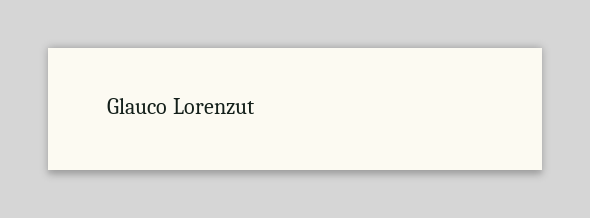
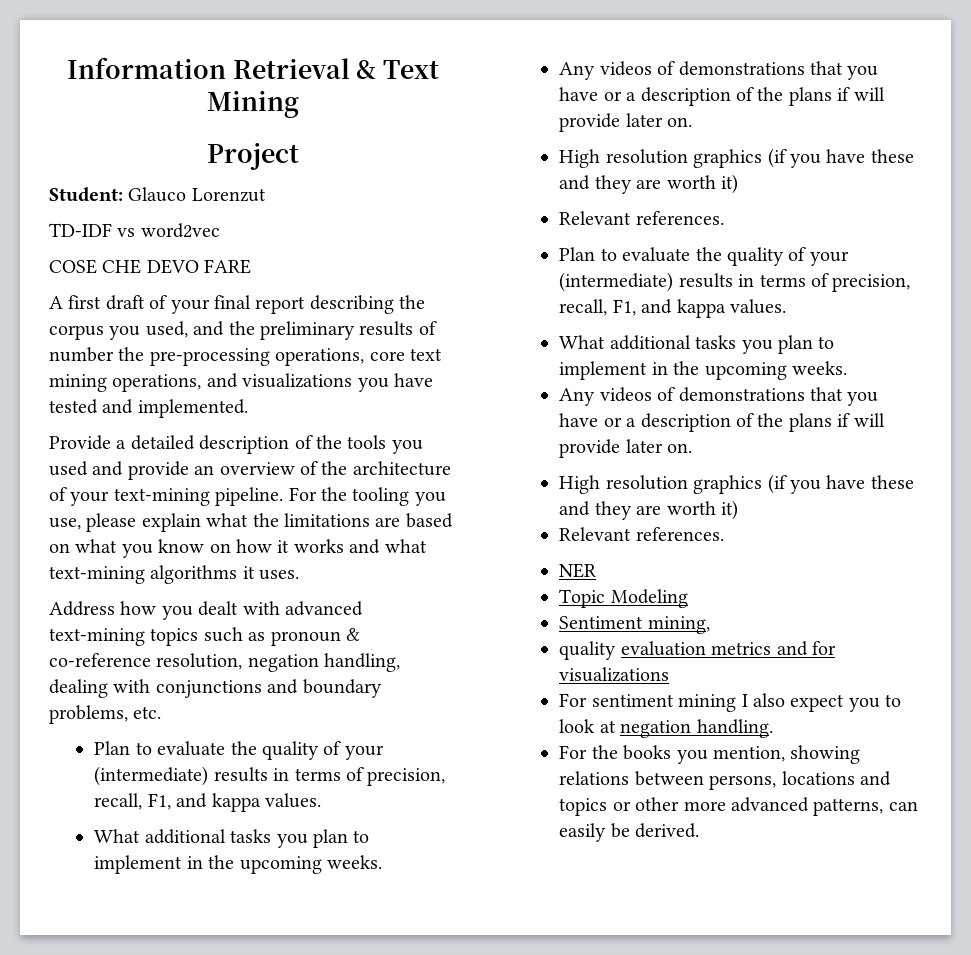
[107,98,255,115] Glauco Lorenzut -> [66,57,440,79] [207,91,299,118] [207,143,299,170] [49,187,266,202] [49,223,220,238] [49,259,252,274] [49,295,426,314] [49,321,437,340] [49,347,442,366] [49,373,433,392] [49,399,248,418] [49,435,423,454] [49,461,451,480] [49,487,446,506] [49,513,453,532] [49,539,427,558] [49,565,300,584] [49,601,363,620] [49,627,360,646] [49,653,401,672] [49,679,382,698] [49,705,162,724] [94,741,384,760] [94,766,446,786] [94,793,321,812] [94,829,370,848] [94,855,382,874] [559,61,879,80] [559,87,885,106] [559,113,693,132] [559,148,914,168] [559,174,738,194] [559,211,724,225] [559,247,849,266] [559,272,911,292] [559,299,786,318] [559,335,835,354] [559,361,847,380] [559,387,879,406] [559,413,885,432] [559,439,693,458] [559,474,914,494] [559,500,738,520] [559,527,724,541] [559,563,597,578] [559,589,688,608] [559,616,710,634] [559,641,836,660] [559,667,670,682] [559,693,902,712] [559,719,773,738] [559,745,861,764] [559,771,891,790] [559,797,918,816] [559,823,700,842] Information Retrieval & Text Mining // Project // Student: Glauco Lorenzut // TD-IDF vs word2vec // COSE CHE DEVO FARE // A first draft of your final report describing the corpus you used, and the preliminary results of number the pre-processing operations, core text mining operations, and visualizations you have tested and implemented. // Provide a detailed description of the tools you used and provide an overview of the architecture of your text-mining pipeline. For the tooling you use, please explain what the limitations are based on what you know on how it works and what text-mining algorithms it uses. // Address how you dealt with advanced text-mining topics such as pronoun & co-reference resolution, negation handling, dealing with conjunctions and boundary problems, etc. // Plan to evaluate the quality of your (intermediate) results in terms of precision, recall, F1, and kappa values. // What additional tasks you plan to implement in the upcoming weeks. // Any videos of demonstrations that you have or a description of the plans if will provide later on. // High resolution graphics (if you have these and they are worth it) // Relevant references. // Plan to evaluate the quality of your (intermediate) results in terms of precision, recall, F1, and kappa values. // What additional tasks you plan to implement in the upcoming weeks. // Any videos of demonstrations that you have or a description of the plans if will provide later on. // High resolution graphics (if you have these and they are worth it) // Relevant references. // NER // Topic Modeling // Sentiment mining, // quality evaluation metrics and for visualizations // For sentiment mining I also expect you to look at negation handling. // For the books you mention, showing relations between persons, locations and topics or other more advanced patterns, can easily be derived.

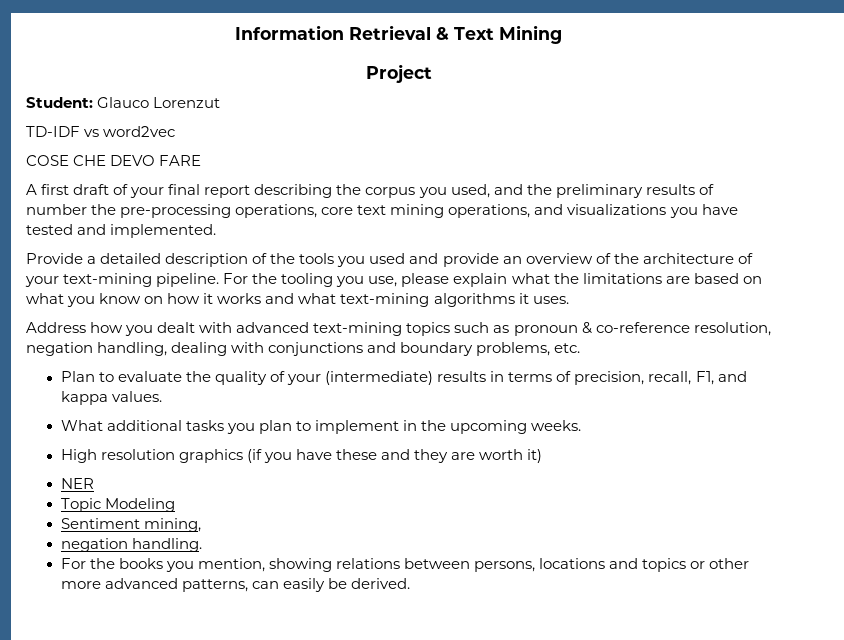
[559,61,879,80] [559,87,885,106] [559,113,693,132] // Any videos of demonstrations that you have or a description of the plans if will provide later on. -> (582, 425) none
[559,211,724,225] [559,247,849,266] [559,272,911,292] [559,299,786,318] [559,335,835,354] [559,361,847,380] [559,387,879,406] [559,413,885,432] [559,439,693,458] [559,474,914,494] [559,500,738,520] [559,527,724,541] // Relevant references. // Plan to evaluate the quality of your (intermediate) results in terms of precision, recall, F1, and kappa values. // What additional tasks you plan to implement in the upcoming weeks. // Any videos of demonstrations that you have or a description of the plans if will provide later on. // High resolution graphics (if you have these and they are worth it) // Relevant references. -> (543, 456) none
[559,641,836,660] [559,667,670,682] [559,693,902,712] [559,719,616,733] quality evaluation metrics and for visualizations // For sentiment mining I also expect you to look at -> (201, 525) none

